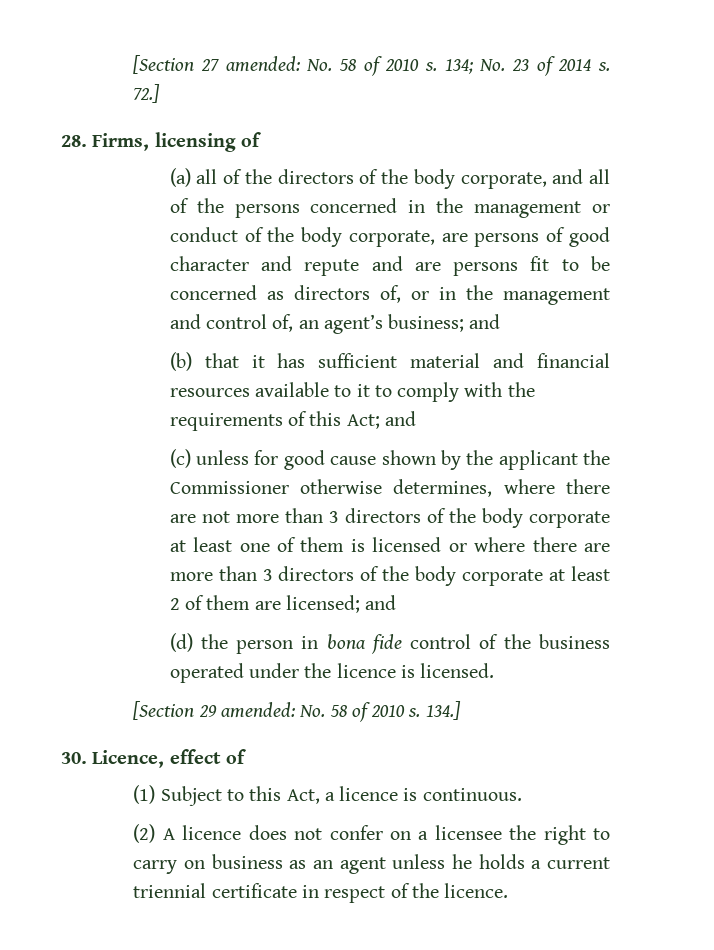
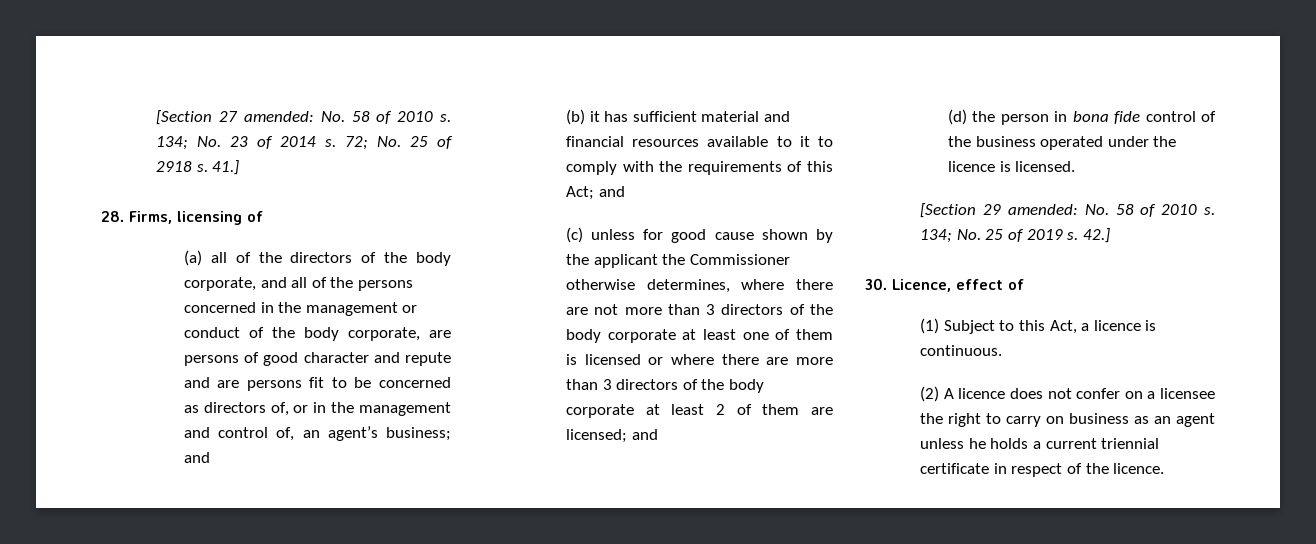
[133,84,161,103] 72.] -> [345,136,453,150] [156,160,240,175] 72; No. 25 of 2918 s. 41.]
[204,353,239,368] that -> (585, 117) none
[425,701,461,720] 134.] -> [920,228,1110,243] 134; No. 25 of 2019 s. 42.]

